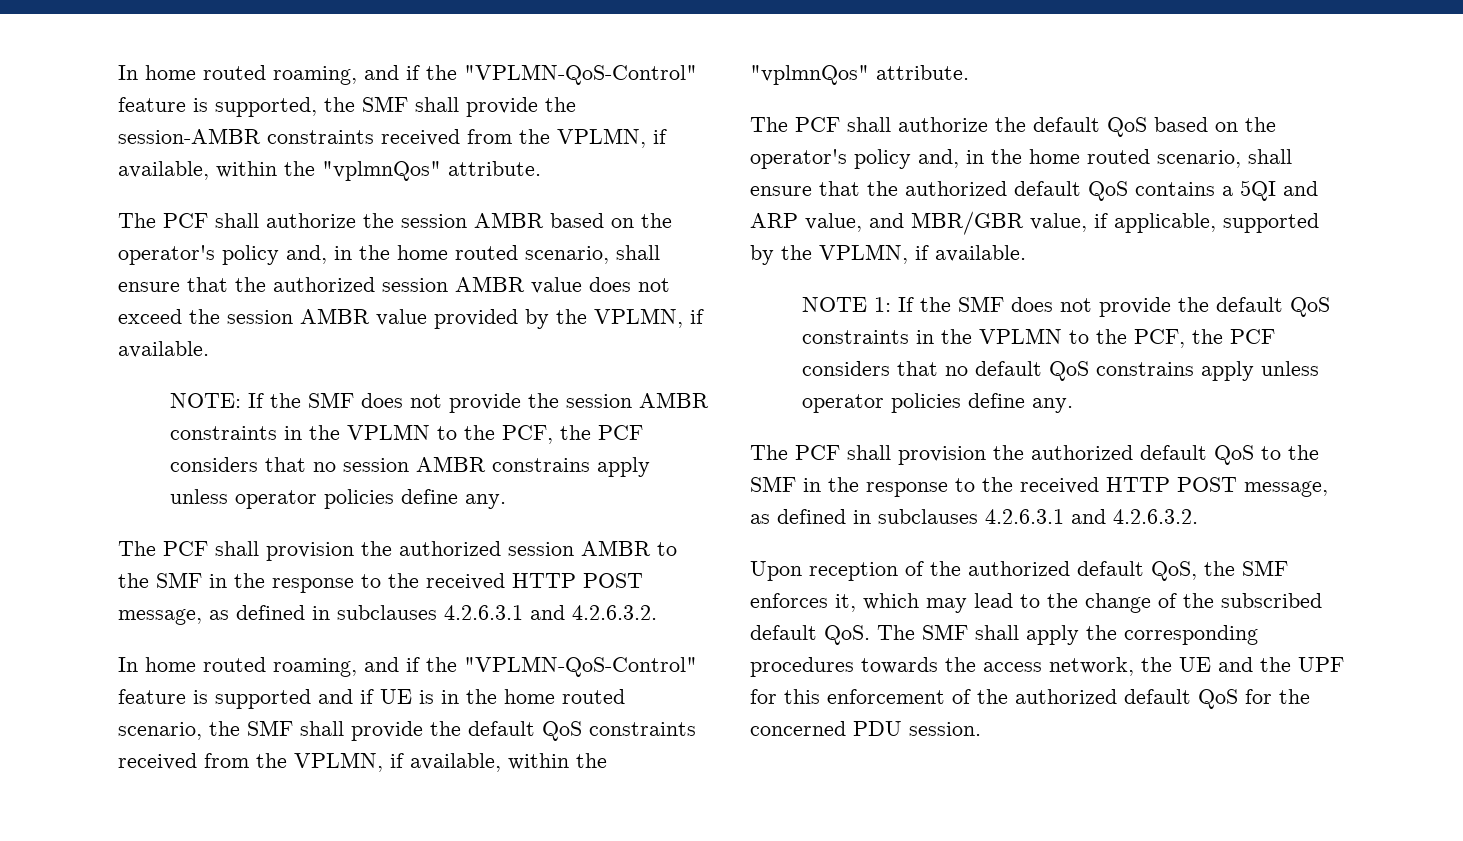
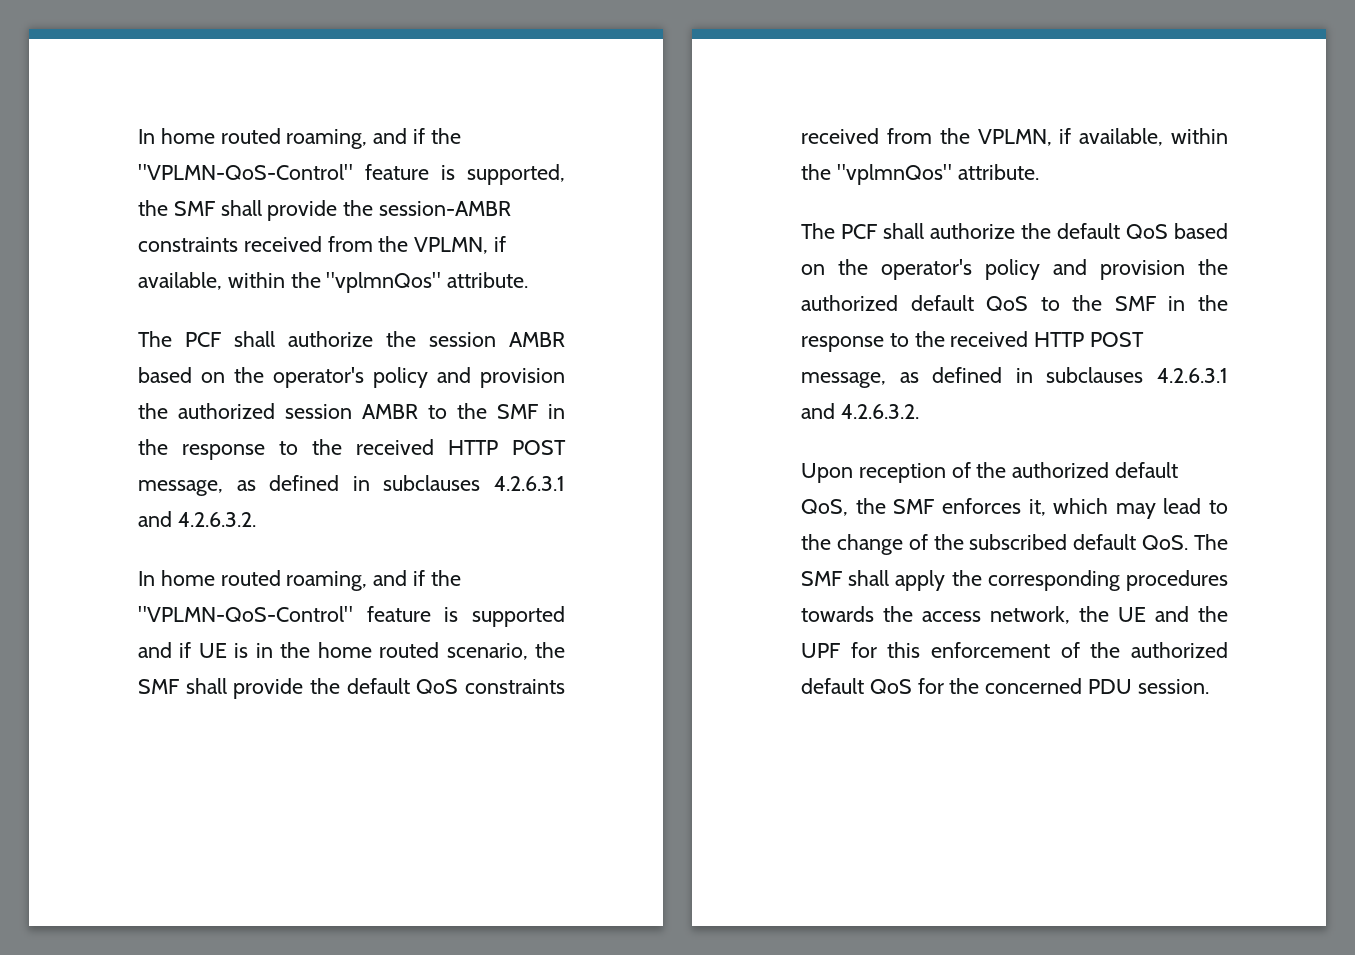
[286,245,660,264] [118,276,670,294] [118,308,704,329] [118,341,209,358] [169,392,709,413] [169,424,643,444] [169,456,650,477] [169,489,506,509] [118,541,259,556] and, in the home routed scenario, shall ensure that the authorized session AMBR value does not exceed the session AMBR value provided by the VPLMN, if available. // NOTE: If the SMF does not provide the session AMBR constraints in the VPLMN to the PCF, the PCF considers that no session AMBR constrains apply unless operator policies define any. // The PCF shall -> [437,367,471,383] and
[918,149,1292,168] [750,180,1318,201] [750,211,1319,235] [750,244,1026,265] [801,296,1330,317] [801,328,1275,348] [801,361,1319,381] [801,393,1073,413] [750,445,891,460] and, in the home routed scenario, shall ensure that the authorized default QoS contains a 5QI and ARP value, and MBR/GBR value, if applicable, supported by the VPLMN, if available. // NOTE 1: If the SMF does not provide the default QoS constraints in the VPLMN to the PCF, the PCF considers that no default QoS constrains apply unless operator policies define any. // The PCF shall -> [1053,259,1087,275] and

